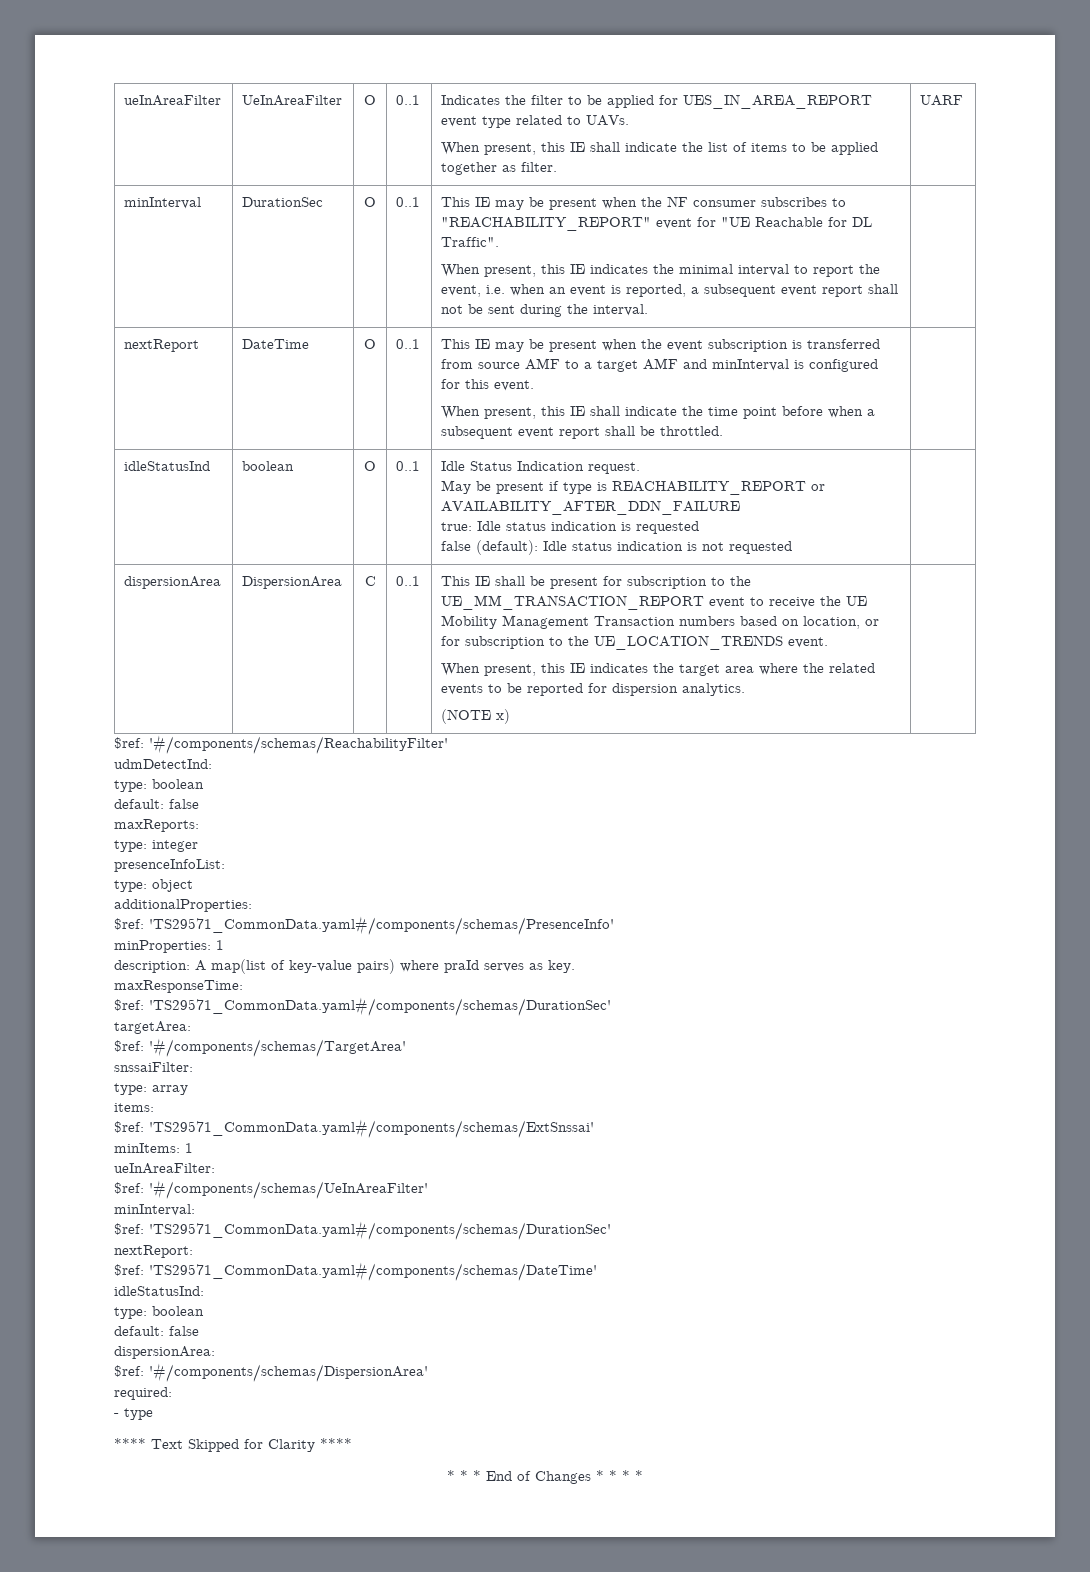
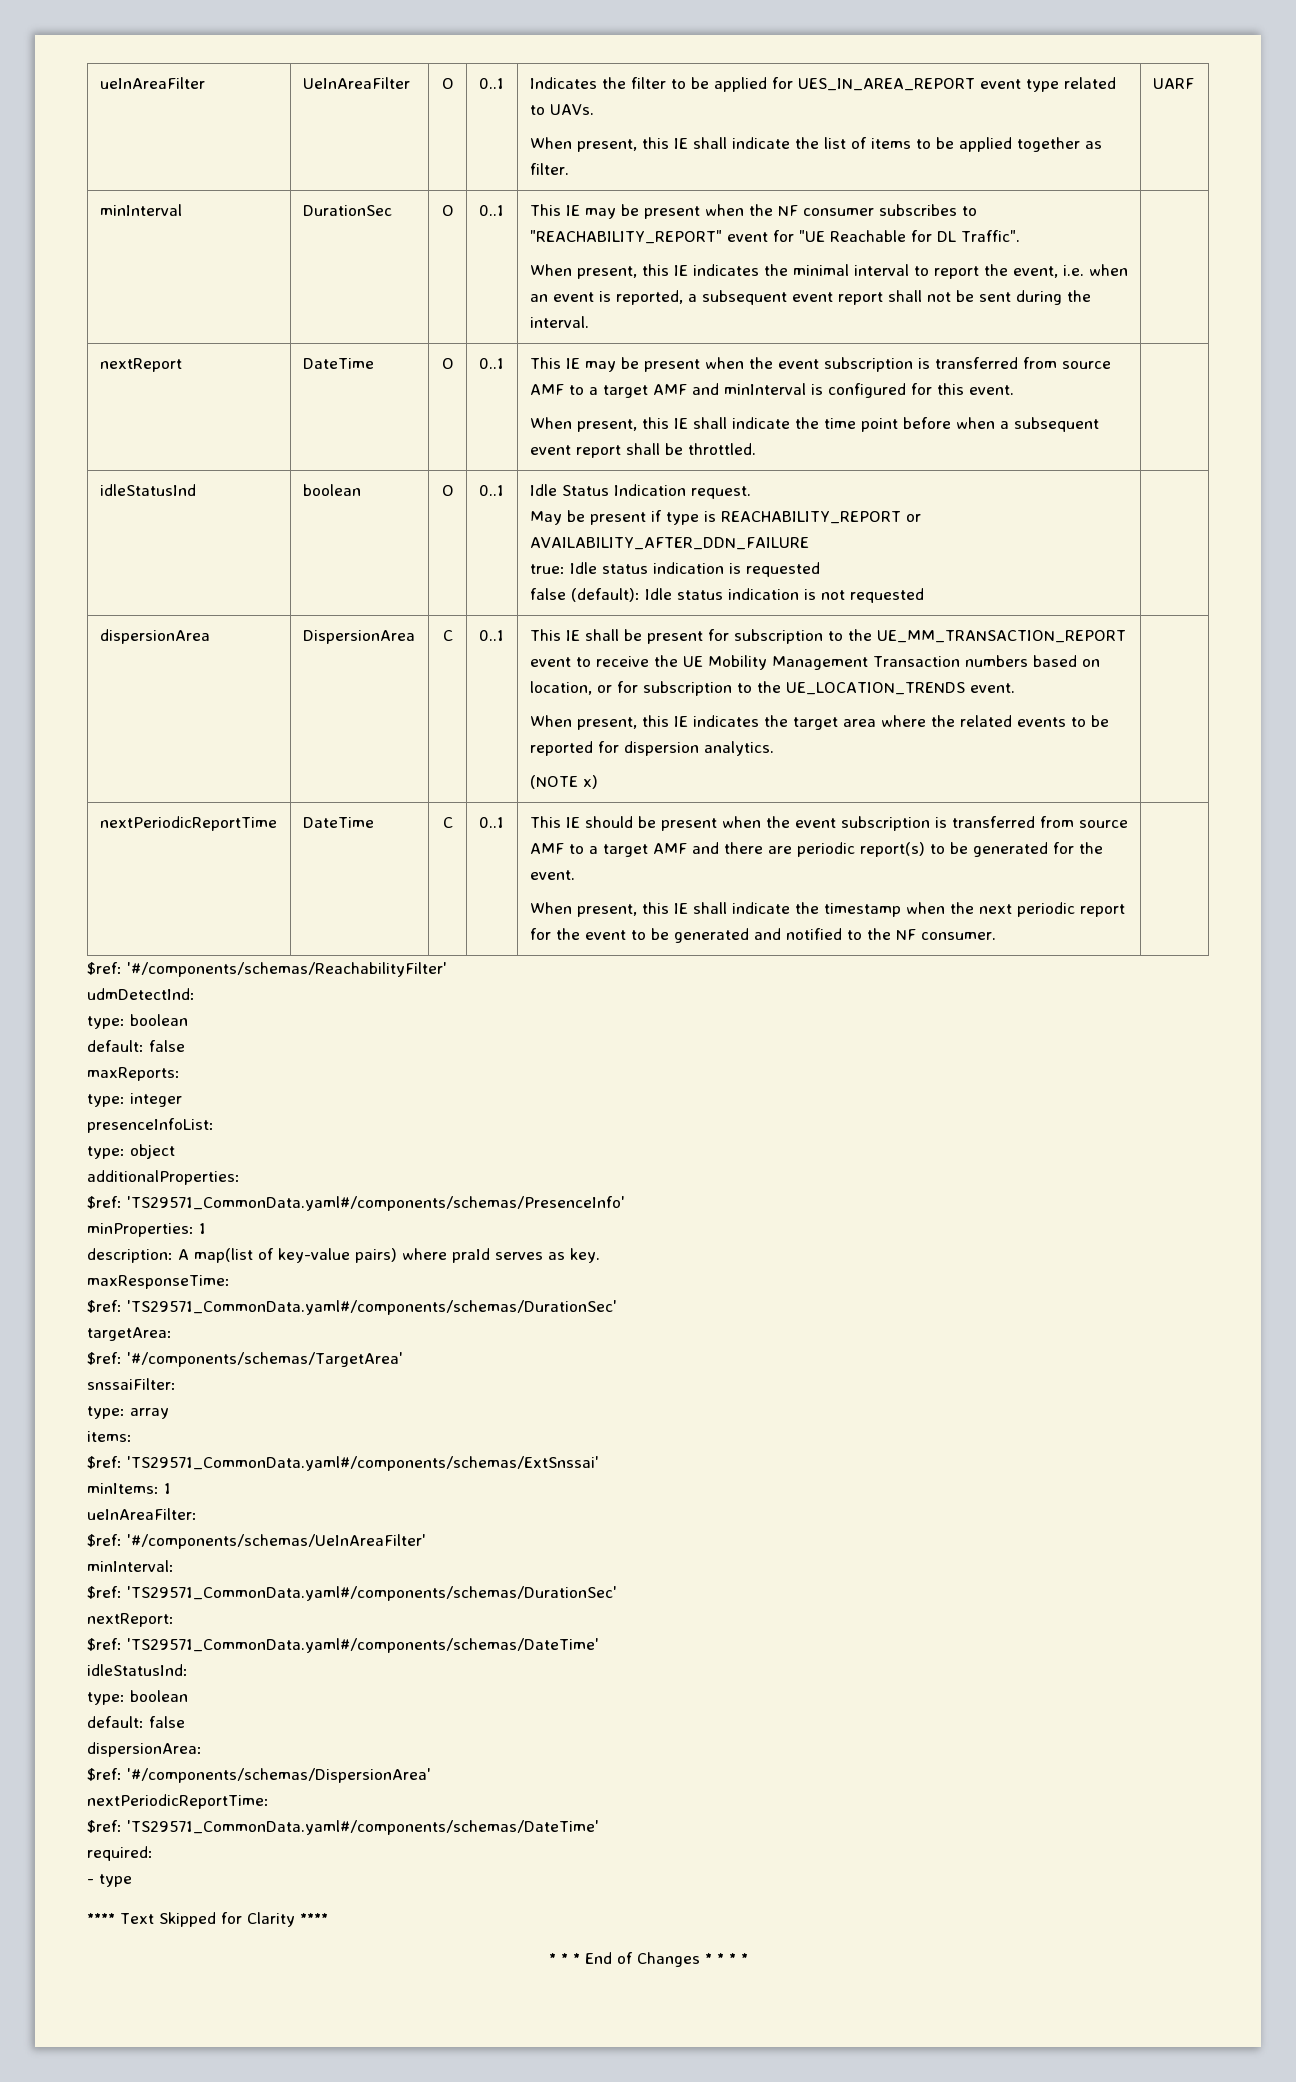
(511, 716) none -> [99,816,277,831] [302,817,374,828] [442,817,453,828] [478,817,504,828] [529,816,1128,831] [529,842,1103,857] [529,870,575,880] [529,902,1125,917] [529,928,996,943] // nextPeriodicReportTime | DateTime | C | 0..1 | This IE should be present when the event subscription is transferred from source AMF to a target AMF and there are periodic report(s) to be generated for the event. // When present, this IE shall indicate the timestamp when the next periodic report for the event to be generated and notified to the NF consumer. |
(428, 1372) none -> [87,1794,269,1809] [87,1820,599,1835] // nextPeriodicReportTime: // $ref: 'TS29571_CommonData.yaml#/components/schemas/DateTime'

